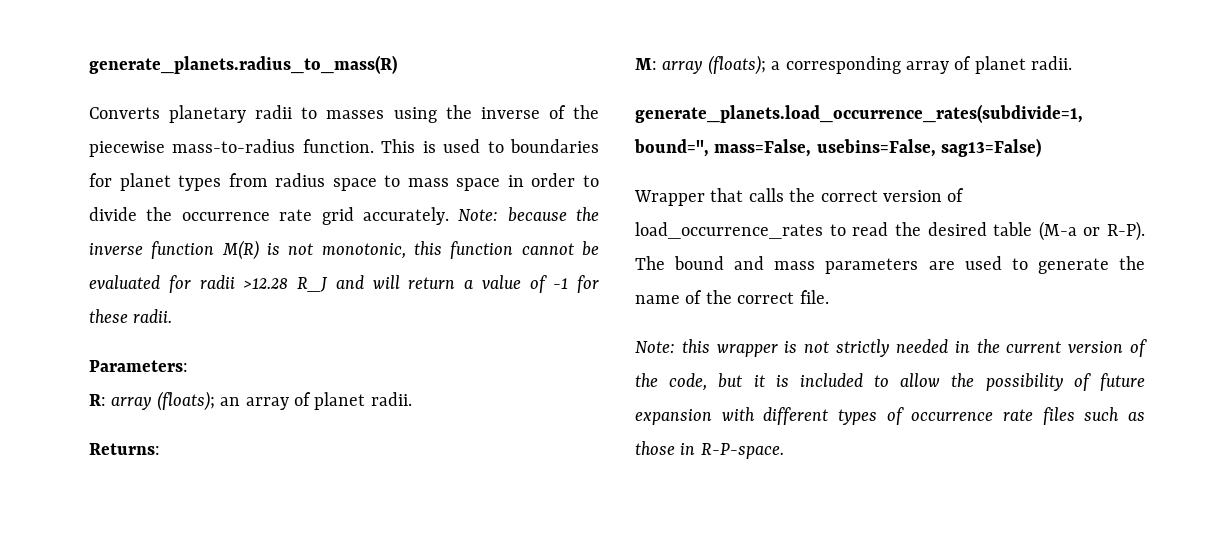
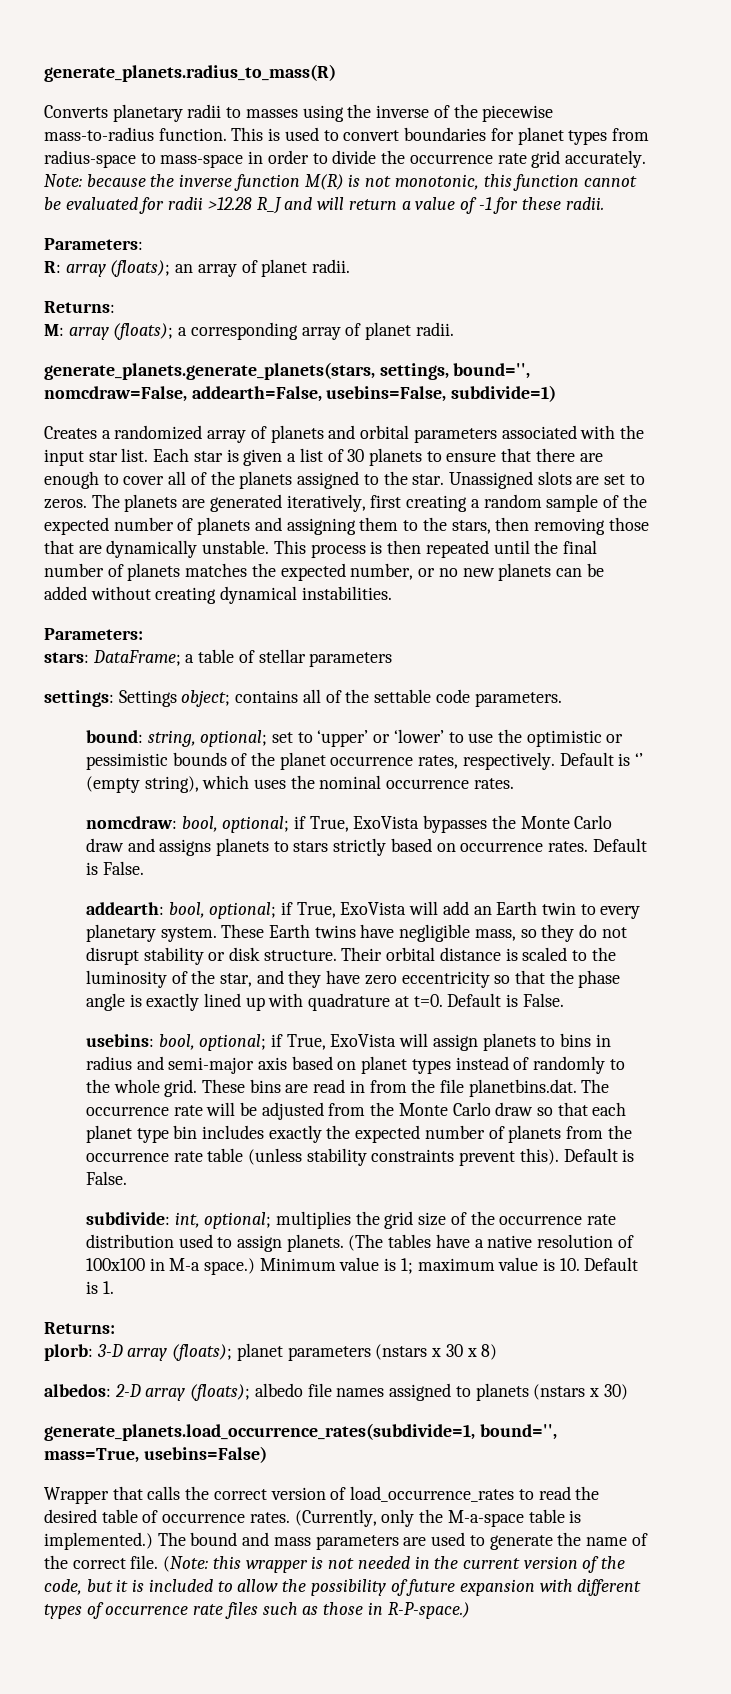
(504, 147) none -> [343,130,400,141] convert
[275,173,501,191] radius space to mass space -> [44,150,244,168] radius-space to mass-space
(1073, 63) none -> [44,362,531,380] [44,385,557,402] [44,425,644,443] [44,448,603,466] [44,471,645,489] [44,494,647,512] [44,517,649,535] [44,540,597,558] [44,563,604,581] [44,586,392,604] [44,628,143,640] [44,649,393,667] [44,689,562,707] [85,729,624,747] [85,752,644,770] [85,775,514,793] [85,815,613,833] [85,838,647,856] [85,861,144,875] [85,901,641,919] [85,924,627,942] [85,947,616,965] [85,970,621,988] [85,993,564,1011] [85,1033,611,1051] [85,1056,625,1074] [85,1079,610,1097] [85,1102,627,1120] [85,1125,632,1143] [85,1148,635,1166] [85,1171,127,1185] [85,1211,617,1229] [85,1234,634,1252] [85,1257,639,1275] [85,1281,114,1294] [44,1322,115,1334] [44,1343,498,1361] [44,1383,628,1401] // generate_planets.generate_planets(stars, settings, bound='', nomcdraw=False, addearth=False, usebins=False, subdivide=1) // Creates a randomized array of planets and orbital parameters associated with the input star list. Each star is given a list of 30 planets to ensure that there are enough to cover all of the planets assigned to the star. Unassigned slots are set to zeros. The planets are generated iteratively, first creating a random sample of the expected number of planets and assigning them to the stars, then removing those that are dynamically unstable. This process is then repeated until the final number of planets matches the expected number, or no new planets can be added without creating dynamical instabilities. // Parameters: // stars: DataFrame; a table of stellar parameters // settings: Settings object; contains all of the settable code parameters. // bound: string, optional; set to ‘upper’ or ‘lower’ to use the optimistic or pessimistic bounds of the planet occurrence rates, respectively. Default is ‘’ (empty string), which uses the nominal occurrence rates. // nomcdraw: bool, optional; if True, ExoVista bypasses the Monte Carlo draw and assigns planets to stars strictly based on occurrence rates. Default is False. // addearth: bool, optional; if True, ExoVista will add an Earth twin to every planetary system. These Earth twins have negligible mass, so they do not disrupt stability or disk structure. Their orbital distance is scaled to the luminosity of the star, and they have zero eccentricity so that the phase angle is exactly lined up with quadrature at t=0. Default is False. // usebins: bool, optional; if True, ExoVista will assign planets to bins in radius and semi-major axis based on planet types instead of randomly to the whole grid. These bins are read in from the file planetbins.dat. The occurrence rate will be adjusted from the Monte Carlo draw so that each planet type bin includes exactly the expected number of planets from the occurrence rate table (unless stability constraints prevent this). Default is False. // subdivide: int, optional; multiplies the grid size of the occurrence rate distribution used to assign planets. (The tables have a native resolution of 100x100 in M-a space.) Minimum value is 1; maximum value is 10. Default is 1. // Returns: // plorb: 3-D array (floats); planet parameters (nstars x 30 x 8) // albedos: 2-D array (floats); albedo file names assigned to planets (nstars x 30)
[714,138,1042,157] mass=False, usebins=False, sag13=False) -> [44,1446,267,1463] mass=True, usebins=False)
[1038,221,1145,241] (M-a or R-P). -> [142,1509,582,1527] [44,1532,153,1550] of occurrence rates. (Currently, only the M-a-space table is implemented.)
[635,341,675,353] // Note: -> [163,1556,209,1572] (Note:
[836,339,890,357] strictly -> (355, 1563) none
[700,443,784,459] R-P-space. -> [387,1602,470,1619] R-P-space.)

